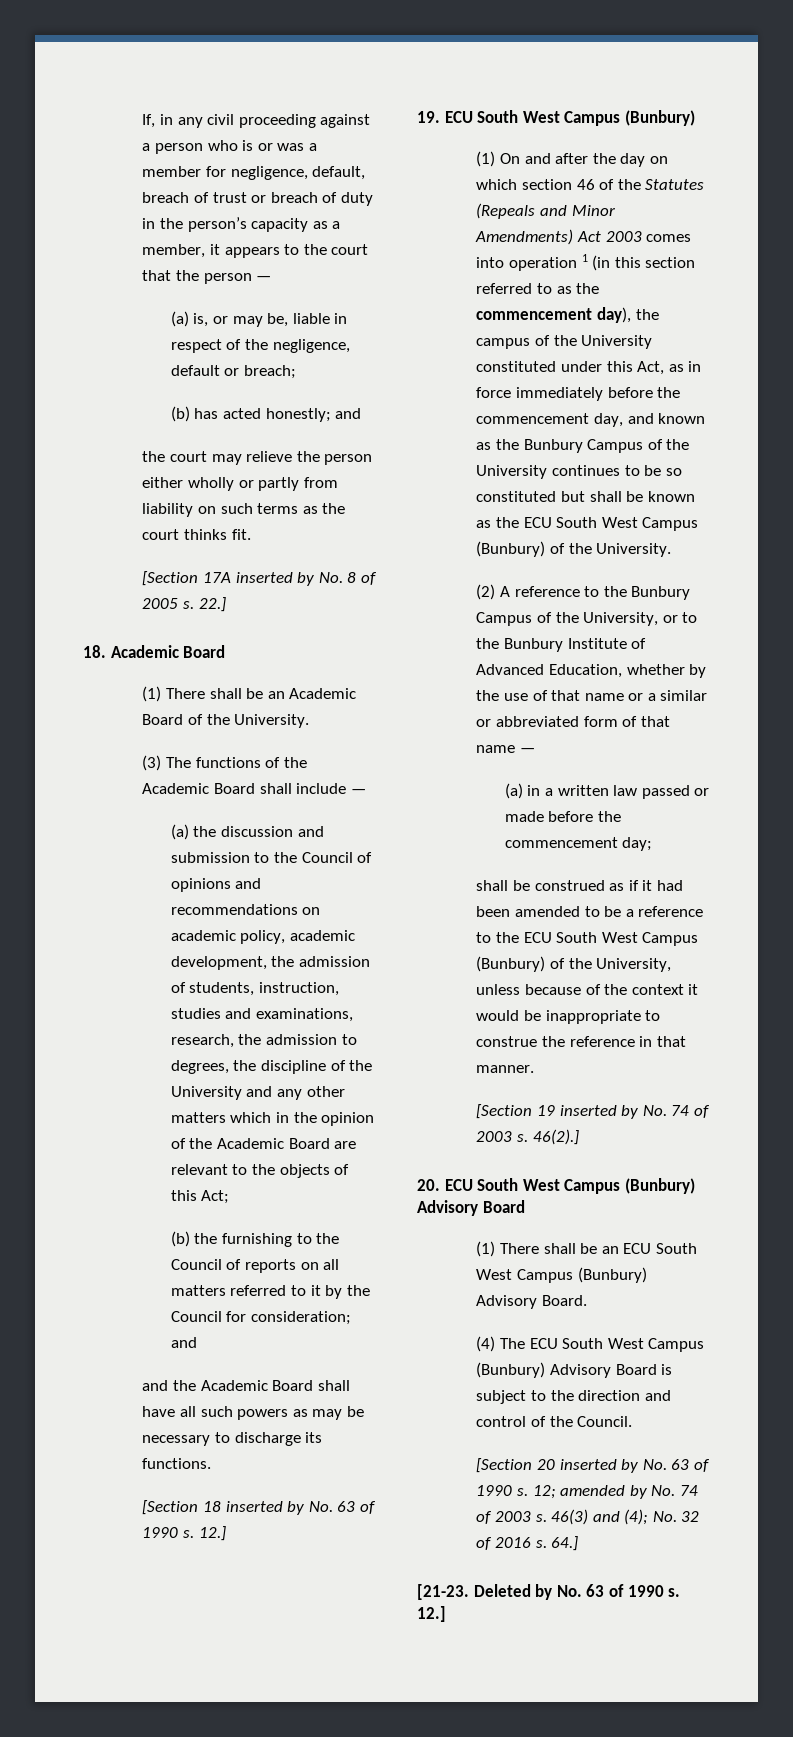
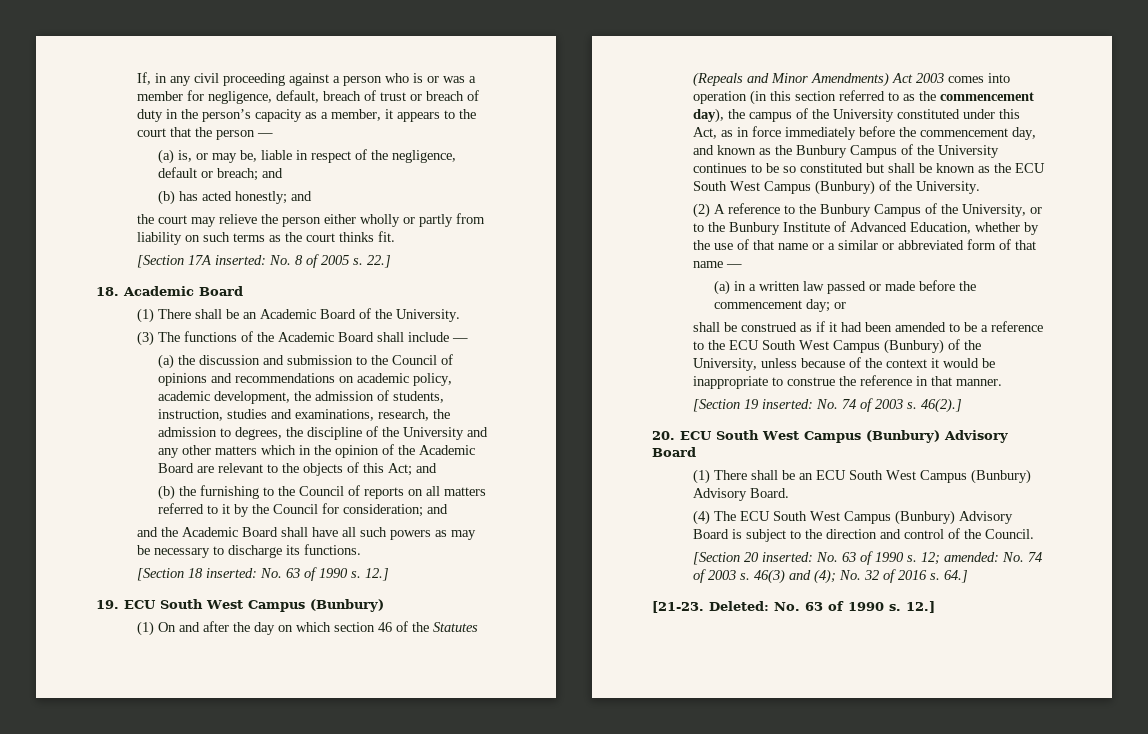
(297, 372) none -> [262,168,284,178] and
[235,572,315,586] inserted by -> [215,255,267,265] inserted:
(230, 1197) none -> [416,463,438,473] and
[225,1501,305,1515] inserted by -> [206,568,258,578] inserted:
[581,254,588,262] 1 -> (748, 97) none
(653, 844) none -> [834,302,847,309] or
[559,1105,639,1119] inserted by -> [762,399,814,409] inserted:
[559,1459,639,1473] inserted by -> [762,552,814,562] inserted:
[560,1485,647,1499] amended by -> [944,552,1000,562] amended:
[473,1584,553,1600] Deleted by -> [709,601,769,611] Deleted:

